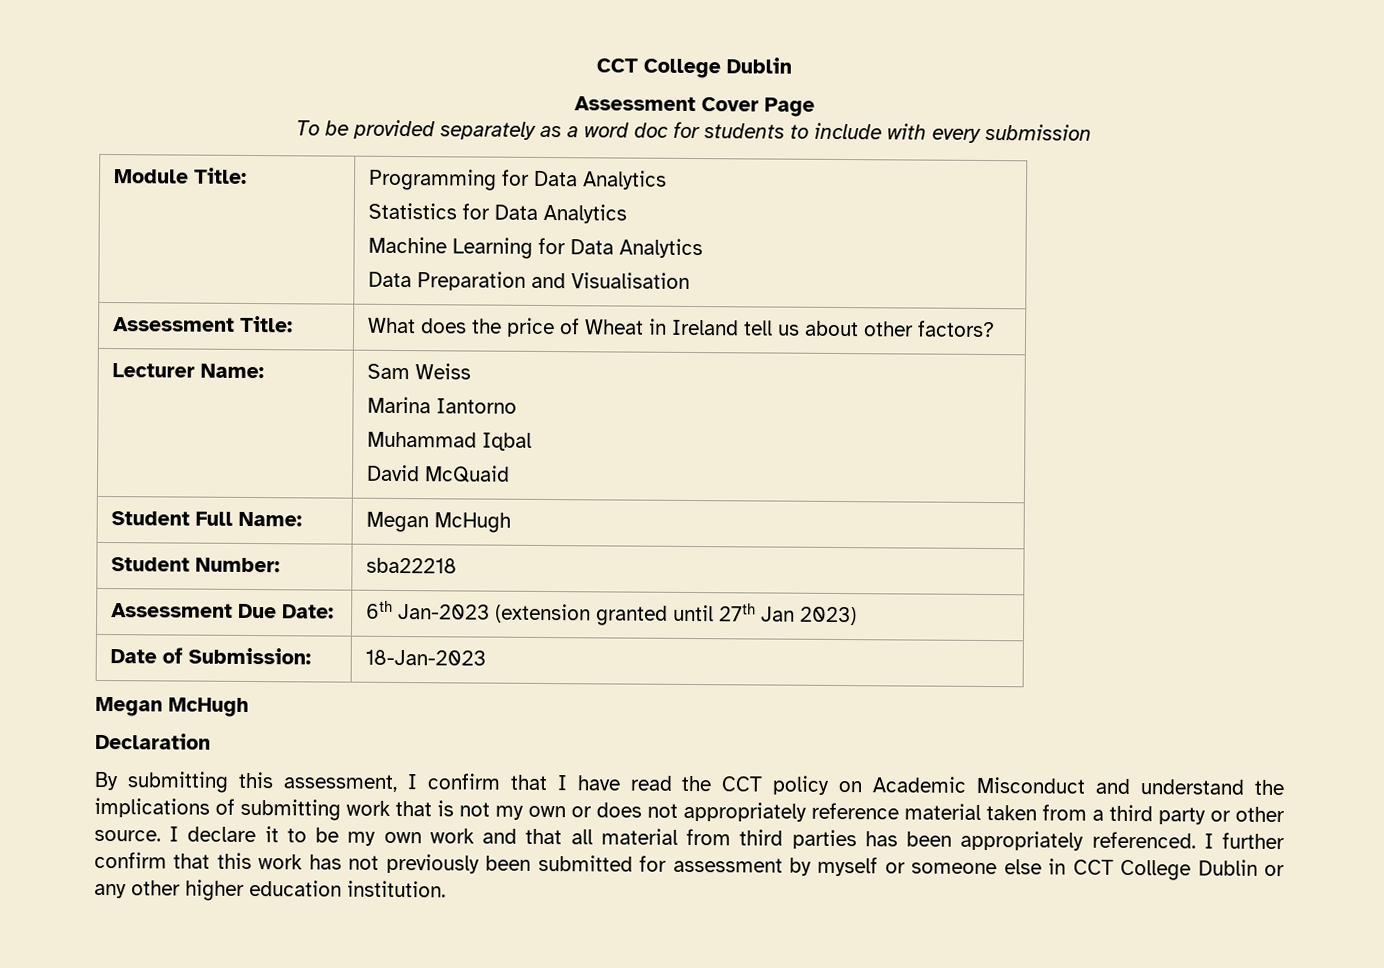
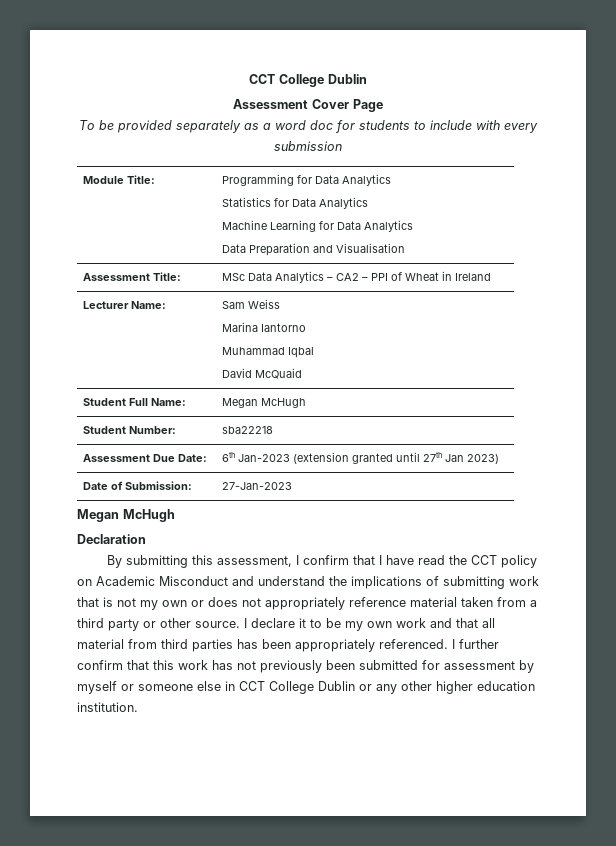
[368,317,556,338] What does the price -> [222,271,389,283] MSc Data Analytics – CA2 – PPI
[744,320,996,338] tell us about other factors? -> (492, 277) none
[365,649,487,666] 18-Jan-2023 -> [222,482,293,490] 27-Jan-2023

